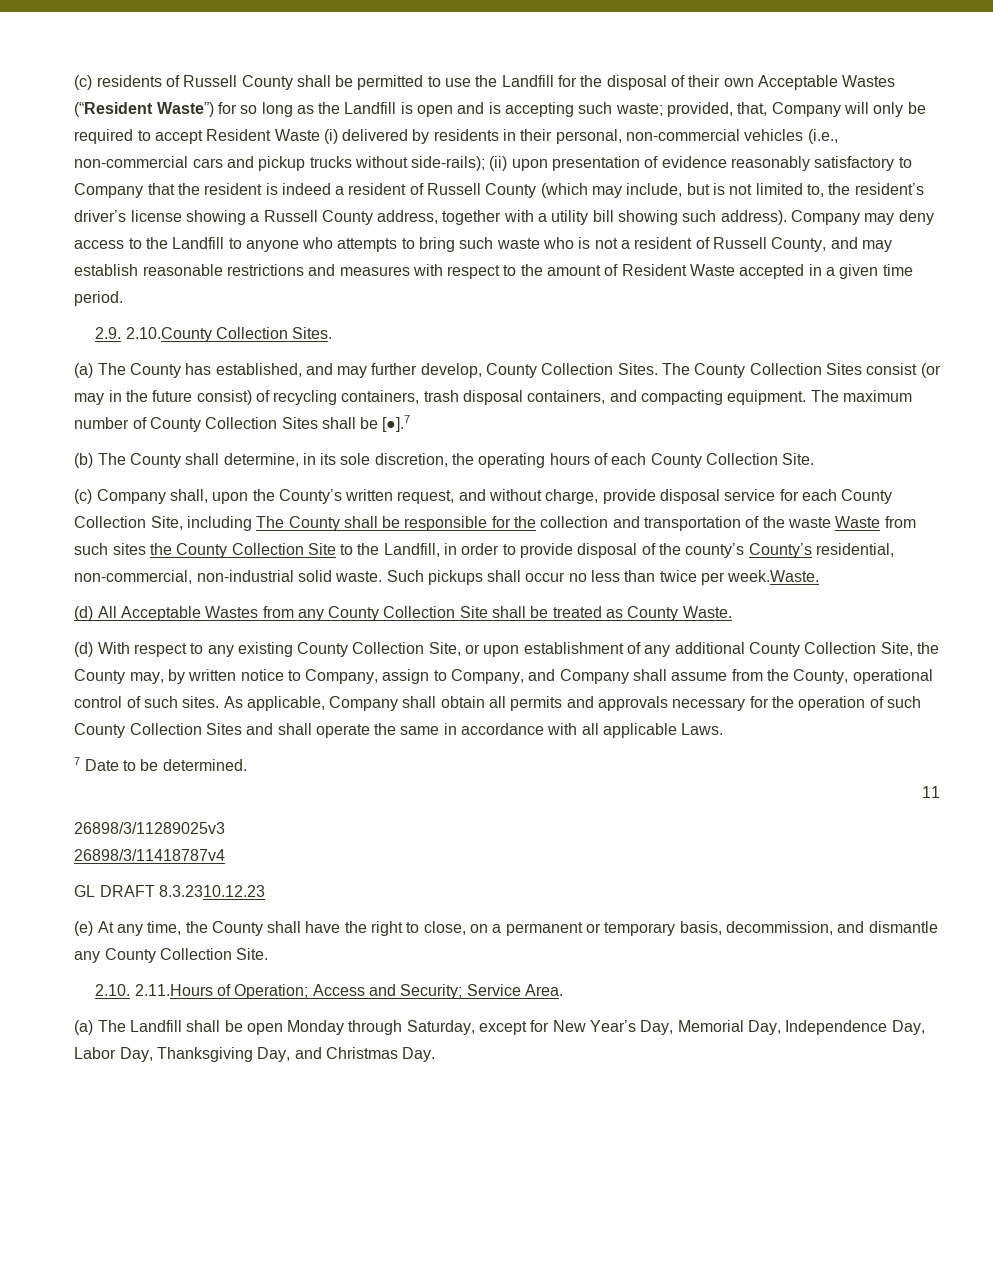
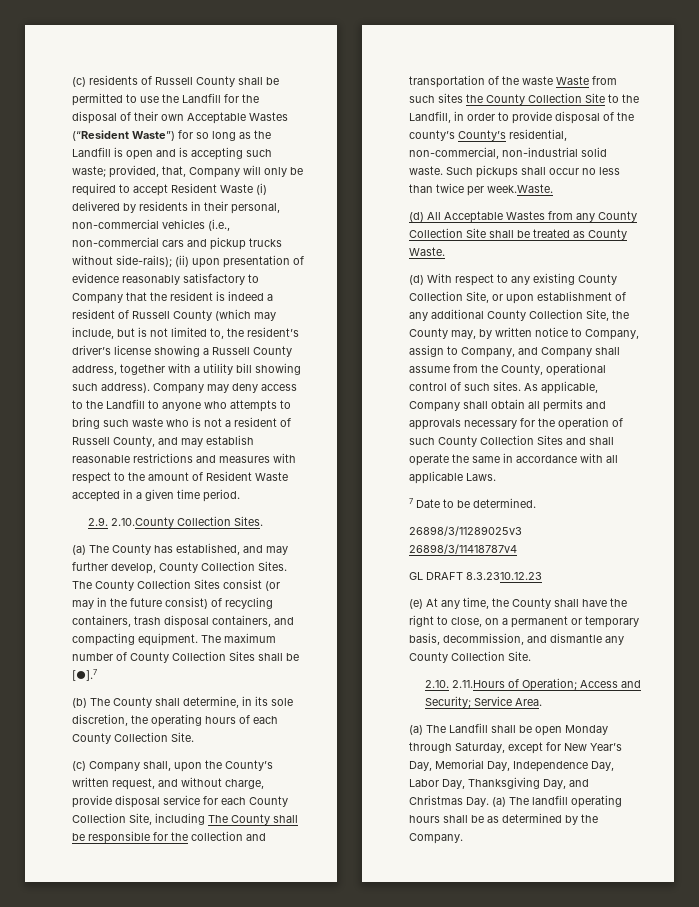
[922,786,940,798] // 11 -> (537, 503) none
(436, 1054) none -> [492,795,623,808] [409,813,599,825] [409,833,464,844] (a) The landfill operating hours shall be as determined by the Company.

